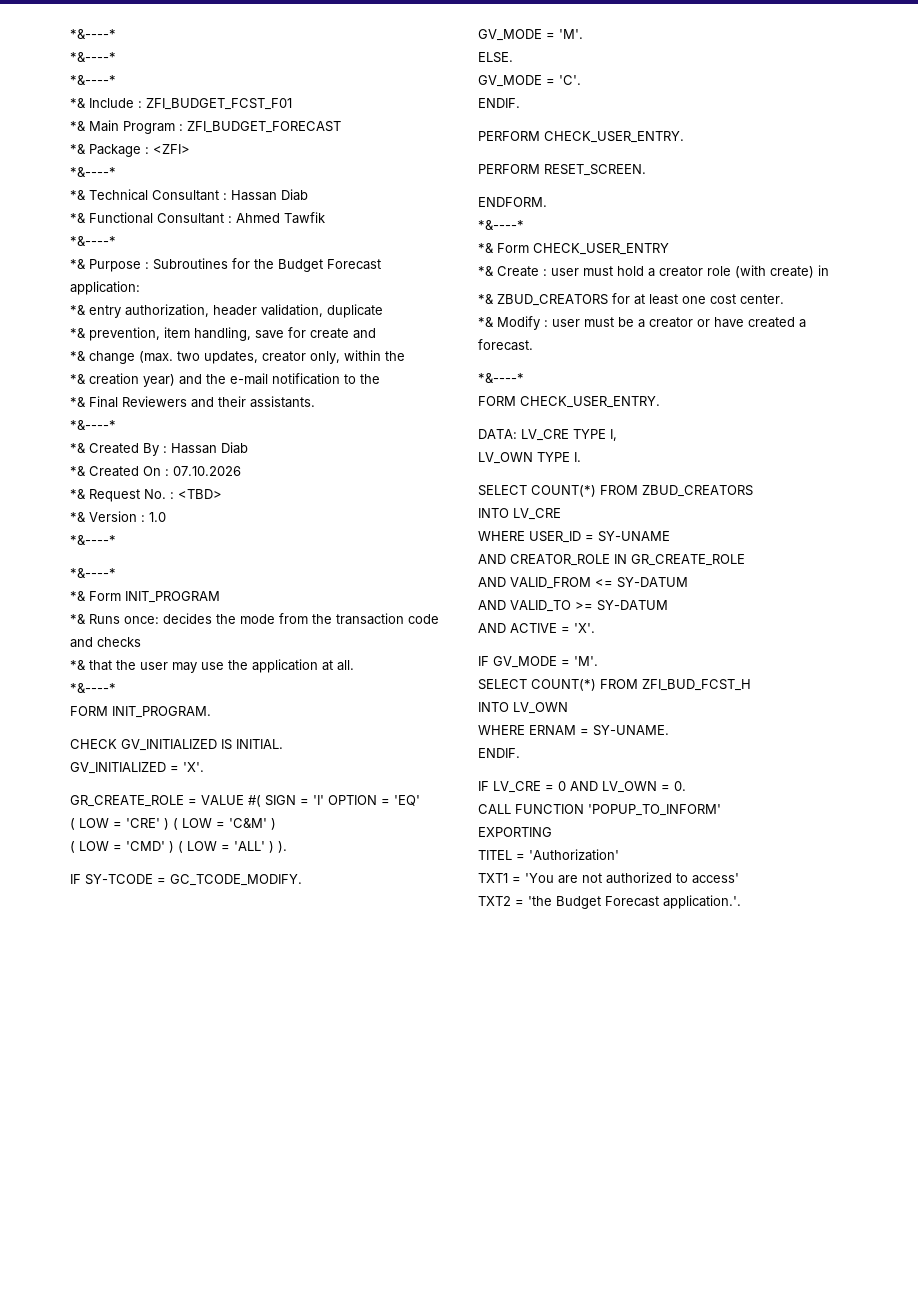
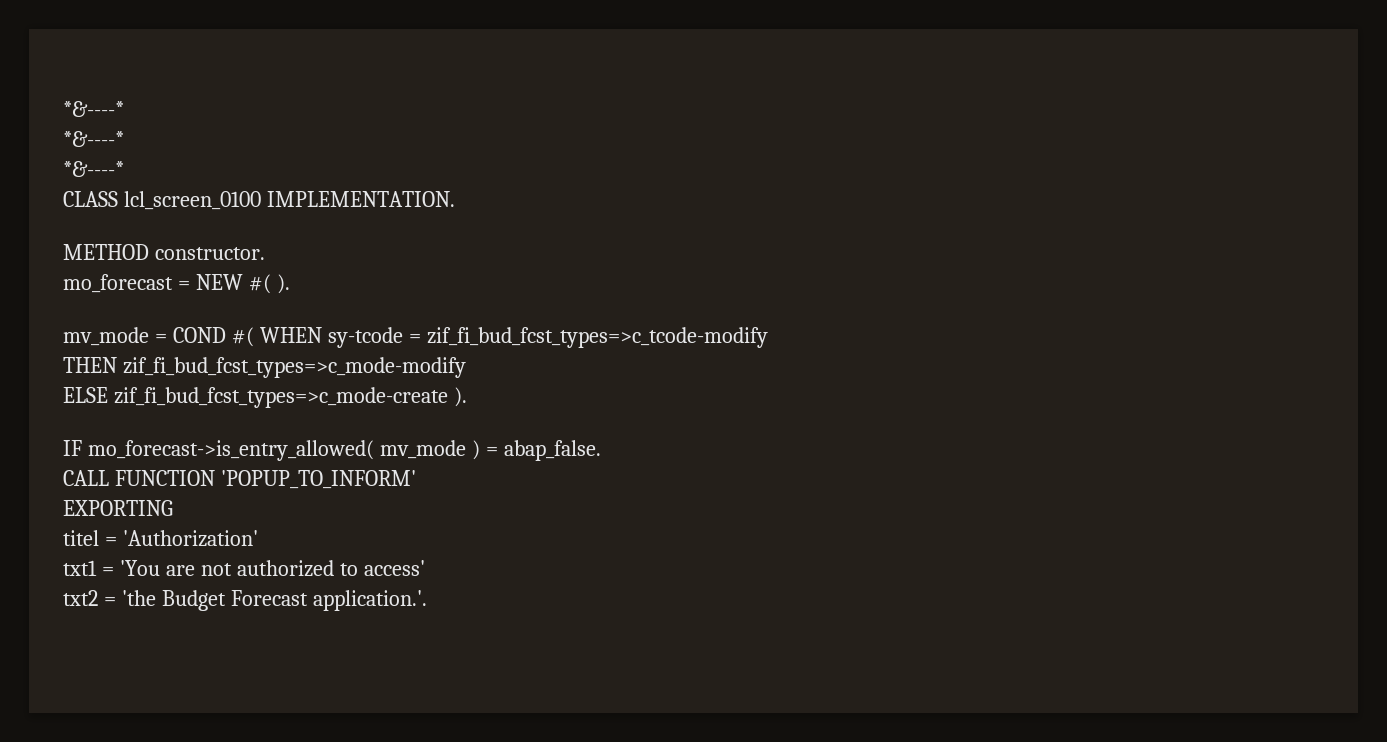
[70,98,292,110] [70,120,341,134] [70,144,190,157] [70,167,116,177] [70,189,308,201] [70,212,325,224] [70,236,116,246] [70,258,381,272] [70,281,140,295] [70,304,383,318] [70,327,376,341] [70,350,405,364] [70,373,380,387] [70,396,315,408] [70,420,116,430] [70,442,248,456] [70,466,241,477] [70,489,222,502] [70,511,166,522] [70,535,116,545] [70,568,116,578] [70,591,220,603] [70,613,439,625] [70,637,141,648] [70,659,354,673] [70,683,116,693] [70,706,211,718] [70,739,283,751] [70,762,204,774] [70,795,420,807] [70,818,276,830] [70,841,287,853] [70,874,302,886] [478,29,583,41] [478,52,513,63] [478,75,581,87] [478,98,520,108] [478,131,684,143] [478,164,646,176] [478,197,547,207] [478,220,524,230] [478,243,669,255] [478,265,829,278] [478,293,784,306] [478,316,806,330] [478,339,533,351] [478,373,524,383] [478,396,660,408] [478,429,617,441] [478,452,581,464] [478,485,753,497] [478,508,561,520] [478,531,670,543] [478,554,745,566] [478,577,688,589] [478,600,668,612] [478,623,595,633] [478,656,598,668] [478,679,751,691] [478,702,568,714] [478,725,669,736] [478,748,520,758] [478,781,686,793] *& Include : ZFI_BUDGET_FCST_F01 // *& Main Program : ZFI_BUDGET_FORECAST // *& Package : <ZFI> // *&----* // *& Technical Consultant : Hassan Diab // *& Functional Consultant : Ahmed Tawfik // *&----* // *& Purpose : Subroutines for the Budget Forecast application: // *& entry authorization, header validation, duplicate // *& prevention, item handling, save for create and // *& change (max. two updates, creator only, within the // *& creation year) and the e-mail notification to the // *& Final Reviewers and their assistants. // *&----* // *& Created By : Hassan Diab // *& Created On : 07.10.2026 // *& Request No. : <TBD> // *& Version : 1.0 // *&----* // *&----* // *& Form INIT_PROGRAM // *& Runs once: decides the mode from the transaction code and checks // *& that the user may use the application at all. // *&----* // FORM INIT_PROGRAM. // CHECK GV_INITIALIZED IS INITIAL. // GV_INITIALIZED = 'X'. // GR_CREATE_ROLE = VALUE #( SIGN = 'I' OPTION = 'EQ' // ( LOW = 'CRE' ) ( LOW = 'C&M' ) // ( LOW = 'CMD' ) ( LOW = 'ALL' ) ). // IF SY-TCODE = GC_TCODE_MODIFY. // GV_MODE = 'M'. // ELSE. // GV_MODE = 'C'. // ENDIF. // PERFORM CHECK_USER_ENTRY. // PERFORM RESET_SCREEN. // ENDFORM. // *&----* // *& Form CHECK_USER_ENTRY // *& Create : user must hold a creator role (with create) in // *& ZBUD_CREATORS for at least one cost center. // *& Modify : user must be a creator or have created a forecast. // *&----* // FORM CHECK_USER_ENTRY. // DATA: LV_CRE TYPE I, // LV_OWN TYPE I. // SELECT COUNT(*) FROM ZBUD_CREATORS // INTO LV_CRE // WHERE USER_ID = SY-UNAME // AND CREATOR_ROLE IN GR_CREATE_ROLE // AND VALID_FROM <= SY-DATUM // AND VALID_TO >= SY-DATUM // AND ACTIVE = 'X'. // IF GV_MODE = 'M'. // SELECT COUNT(*) FROM ZFI_BUD_FCST_H // INTO LV_OWN // WHERE ERNAM = SY-UNAME. // ENDIF. // IF LV_CRE = 0 AND LV_OWN = 0. -> [63,191,455,210] [63,244,265,260] [63,274,290,294] [63,327,768,348] [63,357,466,378] [63,387,467,408] [63,440,601,461] CLASS lcl_screen_0100 IMPLEMENTATION. // METHOD constructor. // mo_forecast = NEW #( ). // mv_mode = COND #( WHEN sy-tcode = zif_fi_bud_fcst_types=>c_tcode-modify // THEN zif_fi_bud_fcst_types=>c_mode-modify // ELSE zif_fi_bud_fcst_types=>c_mode-create ). // IF mo_forecast->is_entry_allowed( mv_mode ) = abap_false.
[478,850,512,860] TITEL -> [63,530,99,546] titel
[478,873,508,883] TXT1 -> [63,560,97,576] txt1
[478,896,511,906] TXT2 -> [63,590,98,606] txt2

